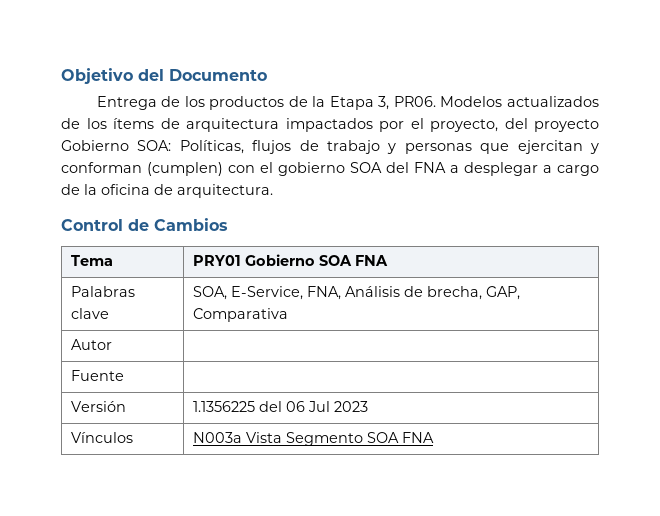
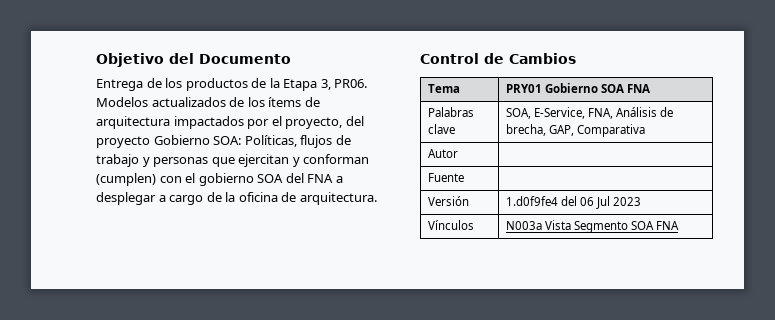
[192,401,255,412] 1.1356225 -> [505,196,558,206] 1.d0f9fe4

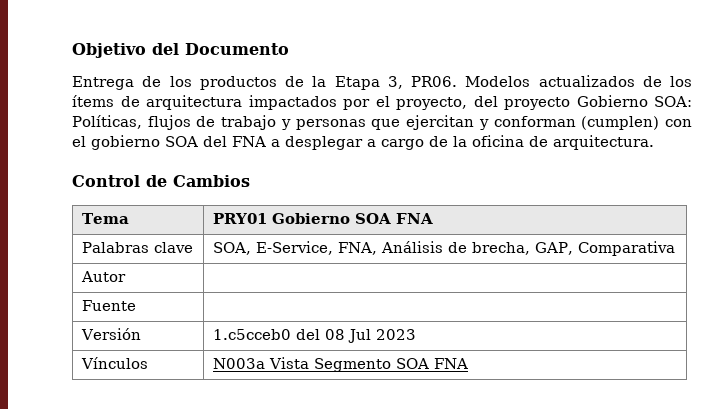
[505,196,595,206] 1.d0f9fe4 del 06 -> [212,329,345,340] 1.c5cceb0 del 08

